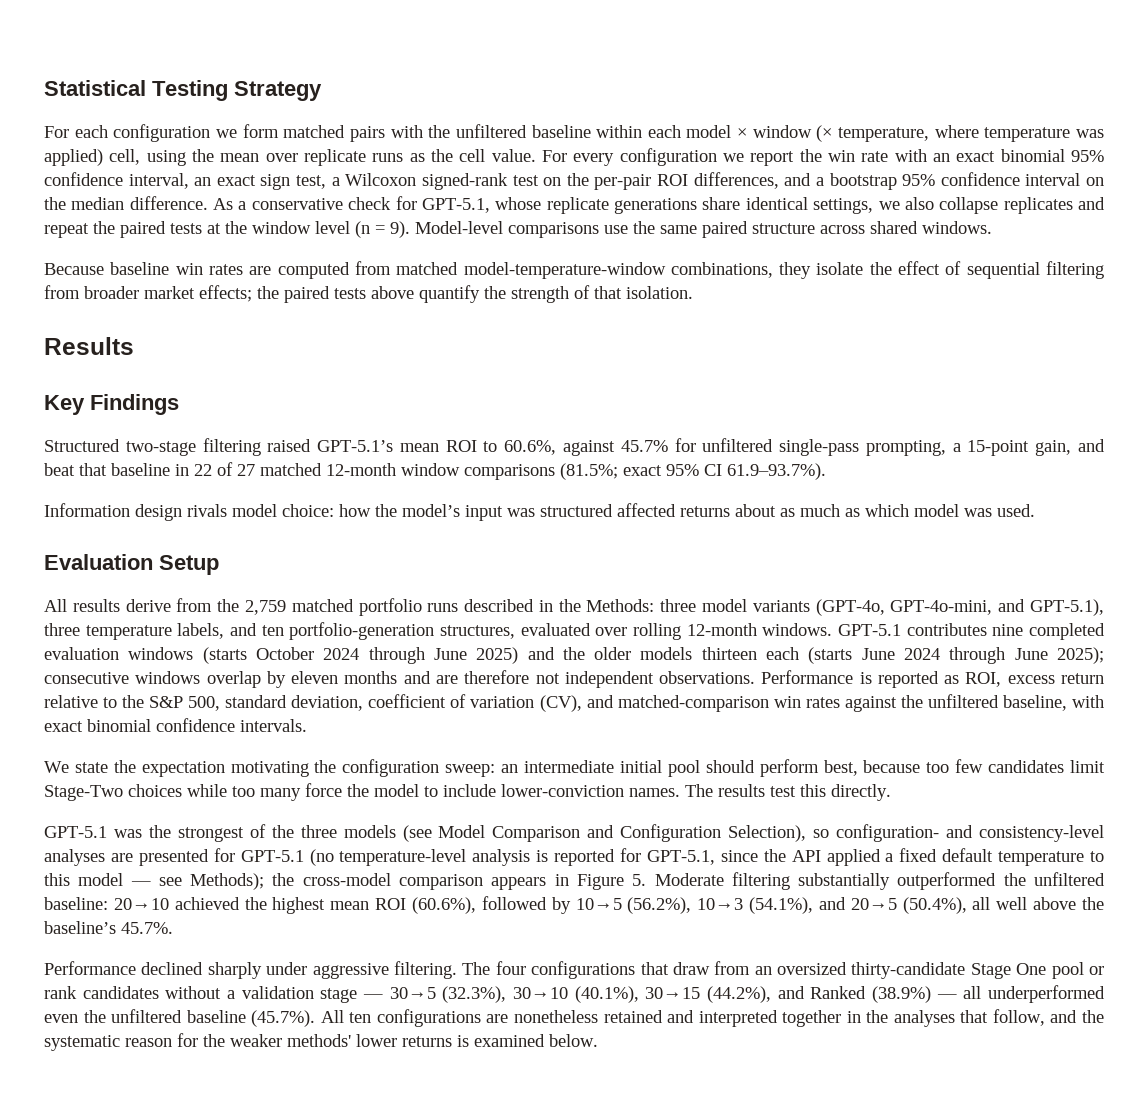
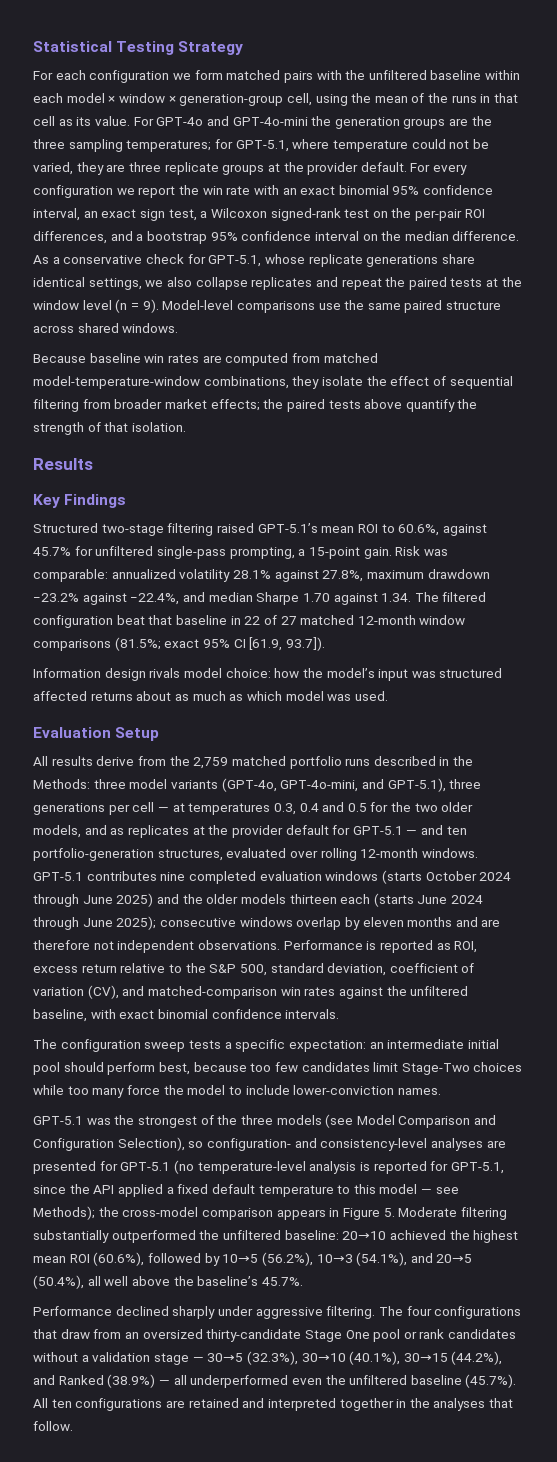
[816,125,1104,142] [44,149,536,166] (× temperature, where temperature was applied) cell, using the mean over replicate runs as the cell value. -> [168,93,519,106] [33,116,492,129] [33,139,489,152] [33,162,407,175] × generation-group cell, using the mean of the runs in that cell as its value. For GPT-4o and GPT-4o-mini the generation groups are the three sampling temperatures; for GPT-5.1, where temperature could not be varied, they are three replicate groups at the provider default.
[1035,439,1106,456] gain, and -> [363,546,448,559] [33,569,490,582] [33,592,487,605] [33,615,113,628] gain. Risk was comparable: annualized volatility 28.1% against 27.8%, maximum drawdown −23.2% against −22.4%, and median Sharpe 1.70 against 1.34. The filtered configuration
[727,463,826,480] 61.9–93.7%). -> [249,637,325,651] [61.9, 93.7]).
[85,623,225,640] temperature labels, -> [33,802,474,815] [33,825,418,838] generations per cell — at temperatures 0.3, 0.4 and 0.5 for the two older models, and as replicates at the provider default for GPT-5.1 —
[44,759,496,777] We state the expectation motivating the configuration sweep: -> [33,1039,366,1052] The configuration sweep tests a specific expectation:
[685,784,891,801] The results test this directly. -> (441, 1091) none
[513,1010,598,1023] nonetheless -> (185, 1404) none
[992,1009,1104,1026] [44,1033,598,1051] follow, and the systematic reason for the weaker methods' lower returns is examined below. -> [33,1421,73,1431] follow.

